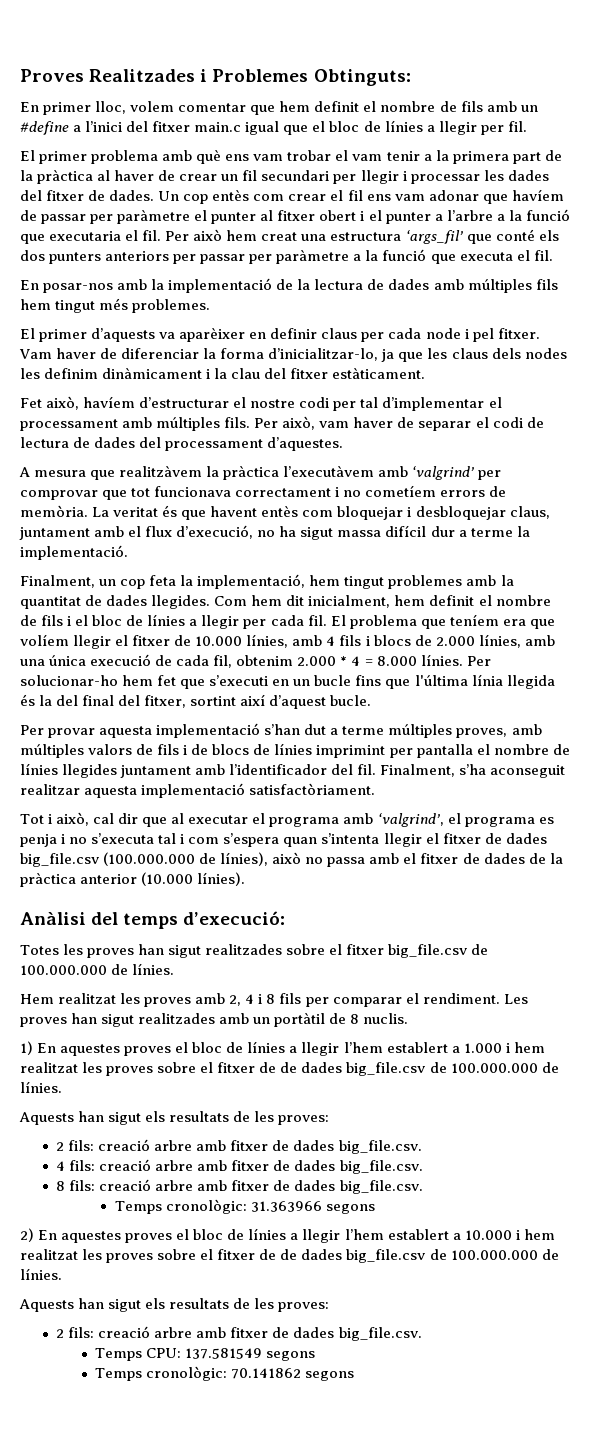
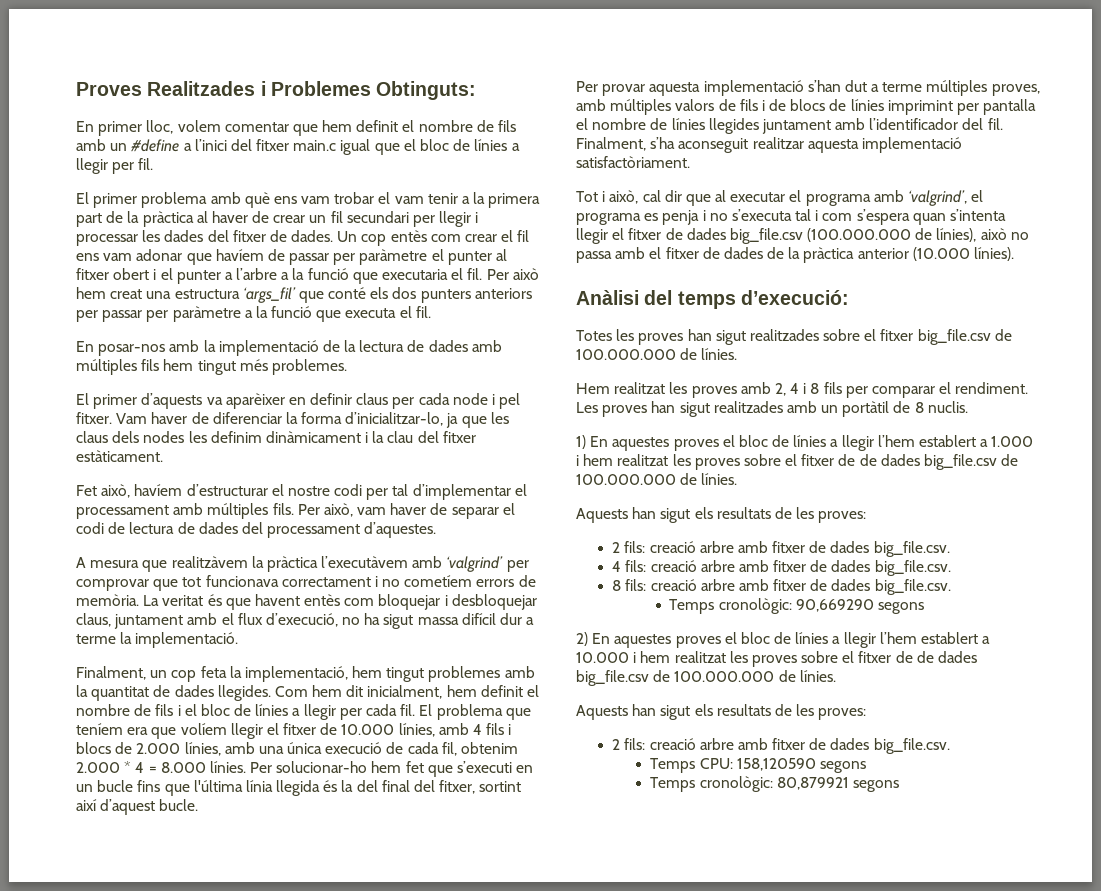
[250,1201,322,1212] 31.363966 -> [795,599,874,612] 90,669290
[185,1348,263,1359] 137.581549 -> [736,758,816,771] 158,120590
[231,1368,302,1379] 70.141862 -> [776,777,849,790] 80,879921

